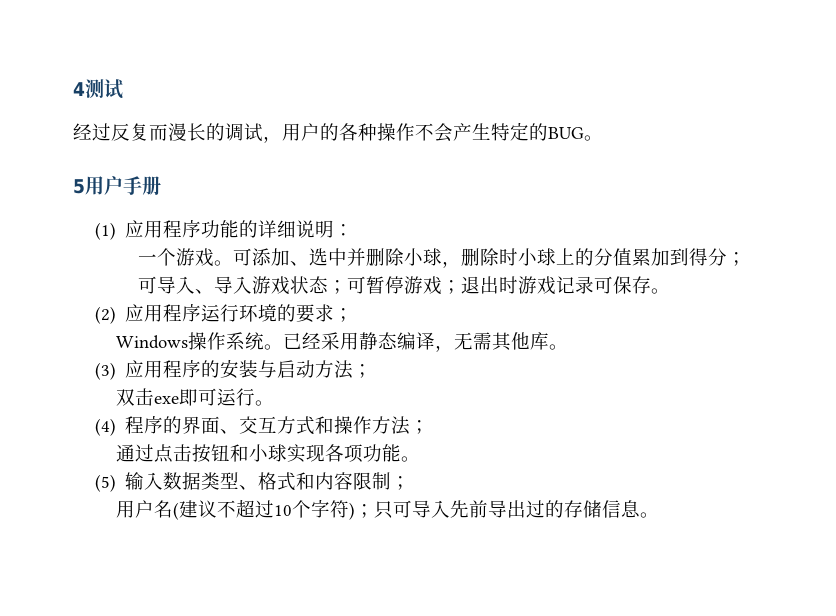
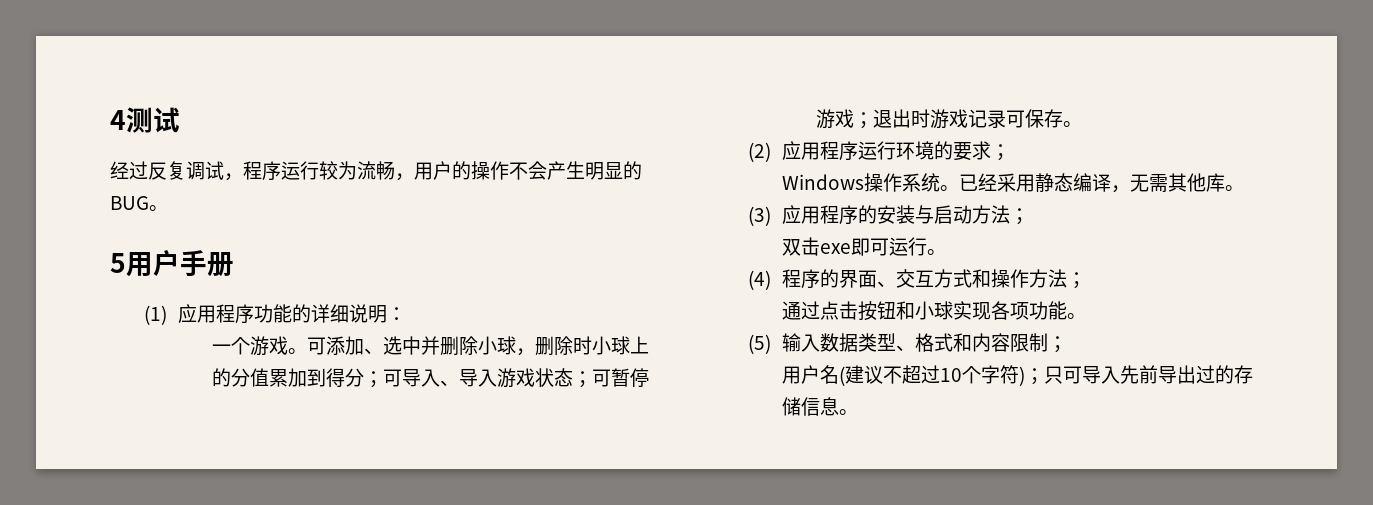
[149,123,377,143] 而漫长的调试，用户的各种 -> [186,161,471,181] 调试，程序运行较为流畅，用户的
[491,122,529,141] 特定 -> [585,162,623,180] 明显

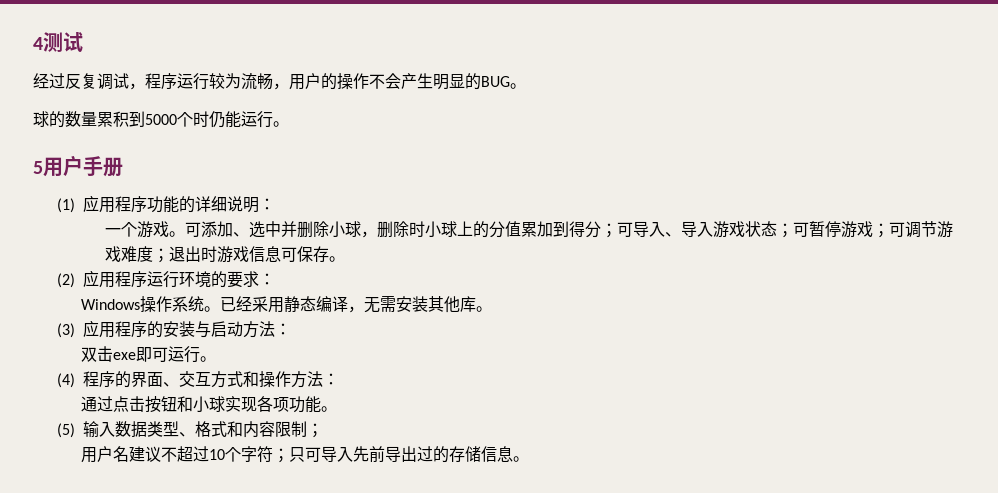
(168, 208) none -> [33,111,289,128] // 球的数量累积到5000个时仍能运行。
(873, 120) none -> [888,221,953,238] [104,246,169,263] 可调节游戏难度；
[967,109,1006,128] 记录 -> [248,246,281,262] 信息
[990,144,1010,161] ； -> [258,273,275,285] ：
(1168, 183) none -> [395,296,428,312] 安装
[1009,208,1029,225] ； -> [274,323,291,335] ：
[1066,272,1086,289] ； -> [322,373,339,385] ：
[838,366,845,386] ( -> (129, 454) none
[1018,366,1025,386] ) -> (273, 454) none

